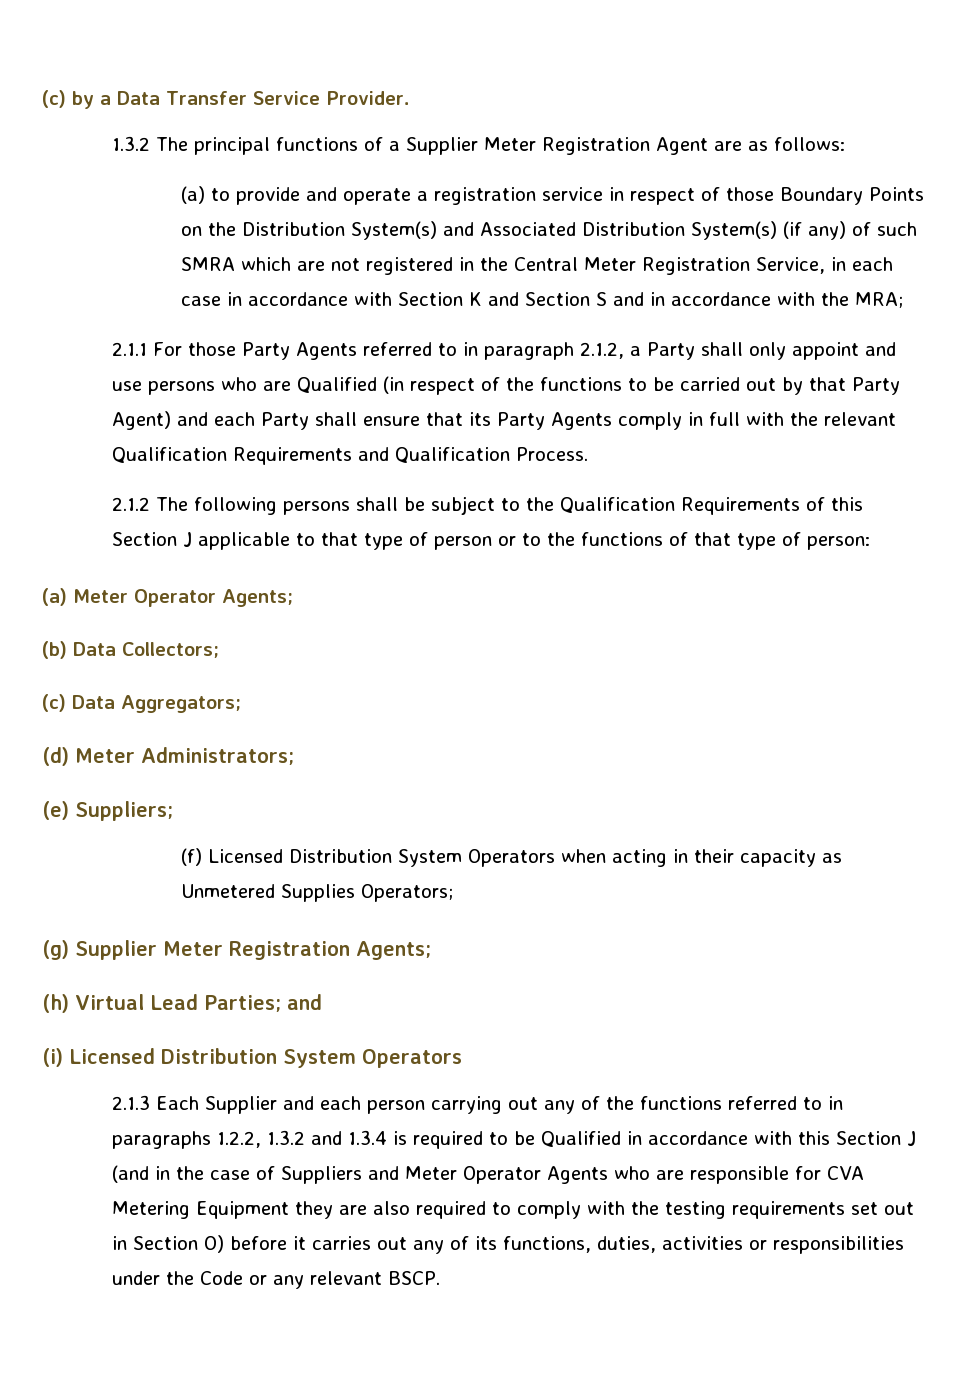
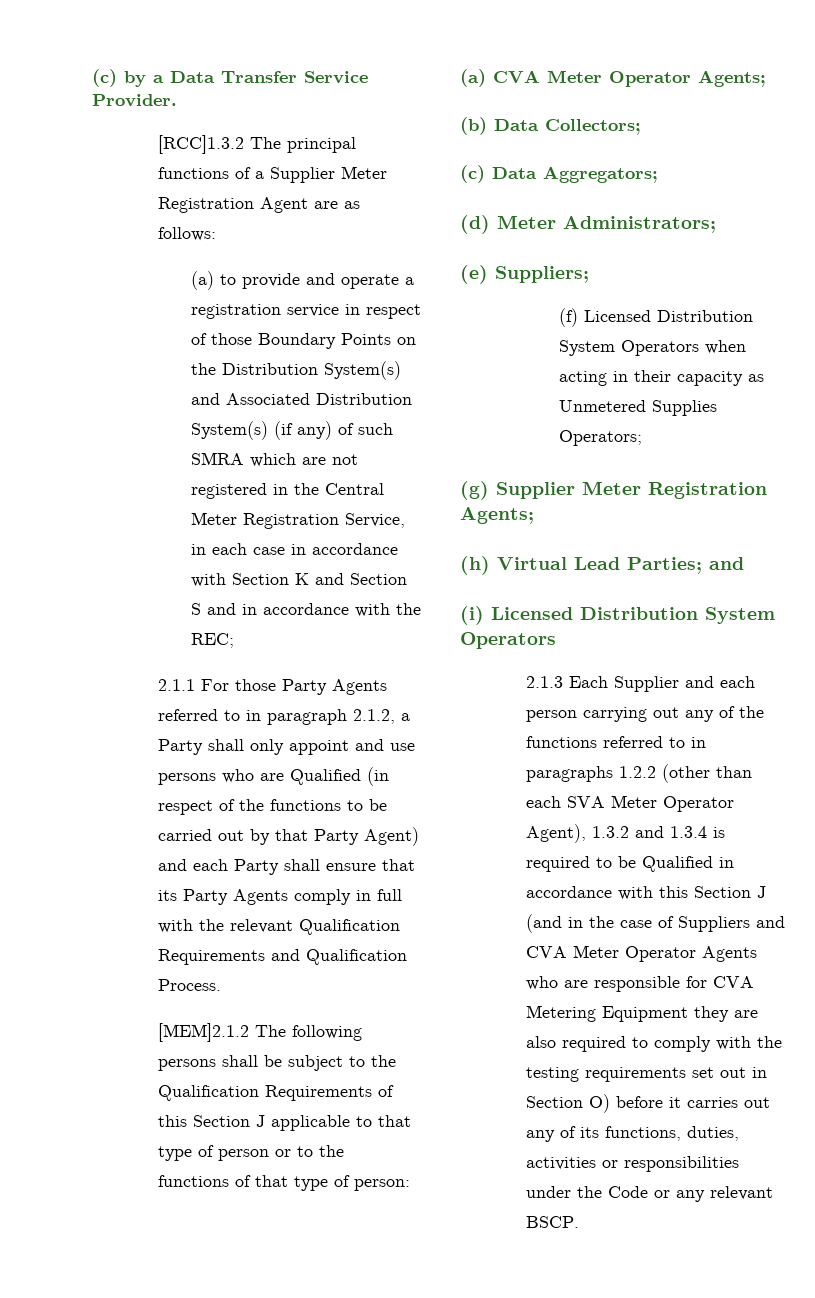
[111,136,150,151] 1.3.2 -> [158,135,245,154] [RCC]1.3.2
[855,292,904,308] MRA; -> [190,633,234,648] REC;
[111,497,150,511] 2.1.2 -> [158,1023,250,1042] [MEM]2.1.2
(67, 597) none -> [493,70,540,83] CVA
[216,1131,261,1148] 1.2.2, -> [619,764,753,783] [526,795,735,812] [526,824,587,843] 1.2.2 (other than each SVA Meter Operator Agent),
(399, 1173) none -> [526,946,568,958] CVA

